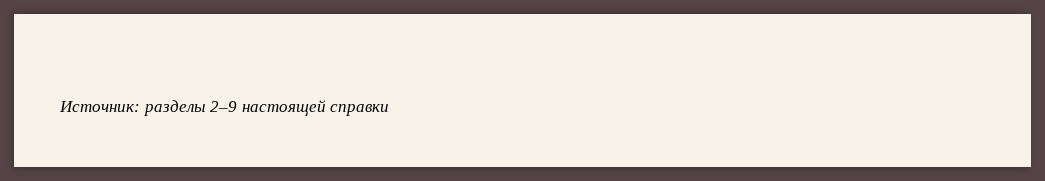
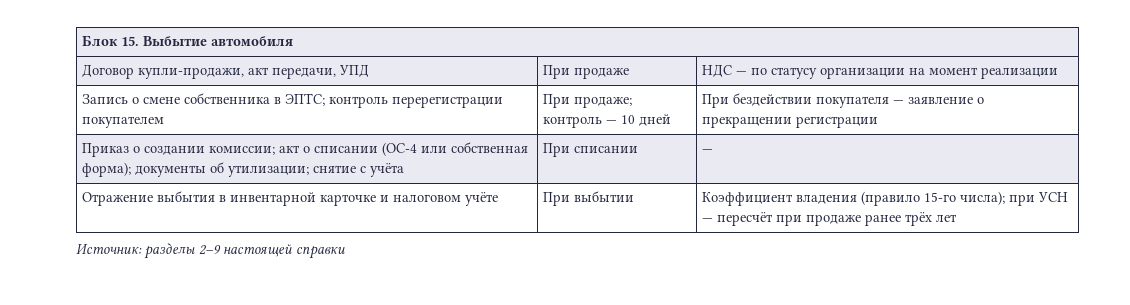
(59, 106) none -> [82,35,294,46] [82,64,370,79] [543,65,630,79] [702,64,1059,79] [82,93,504,108] [82,116,165,128] [543,94,633,108] [543,114,672,128] [702,93,985,108] [702,116,879,128] [82,142,529,157] [82,162,405,177] [543,143,639,157] [702,149,714,153] [82,191,499,206] [543,191,635,206] [702,191,1069,206] [702,212,958,226] Блок 15. Выбытие автомобиля // Договор купли-продажи, акт передачи, УПД | При продаже | НДС — по статусу организации на момент реализации // Запись о смене собственника в ЭПТС; контроль перерегистрации покупателем | При продаже; контроль — 10 дней | При бездействии покупателя — заявление о прекращении регистрации // Приказ о создании комиссии; акт о списании (ОС-4 или собственная форма); документы об утилизации; снятие с учёта | При списании | — // Отражение выбытия в инвентарной карточке и налоговом учёте | При выбытии | Коэффициент владения (правило 15-го числа); при УСН — пересчёт при продаже ранее трёх лет //

